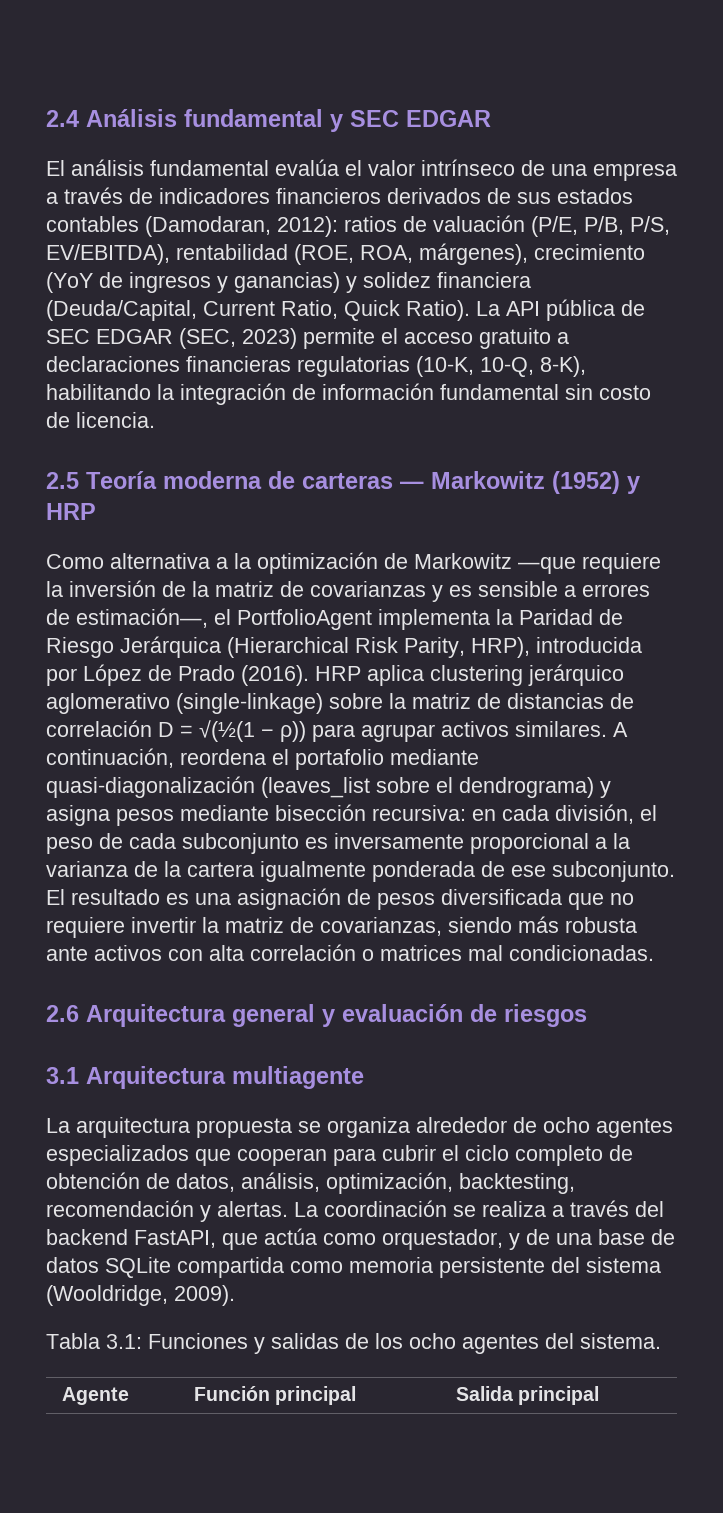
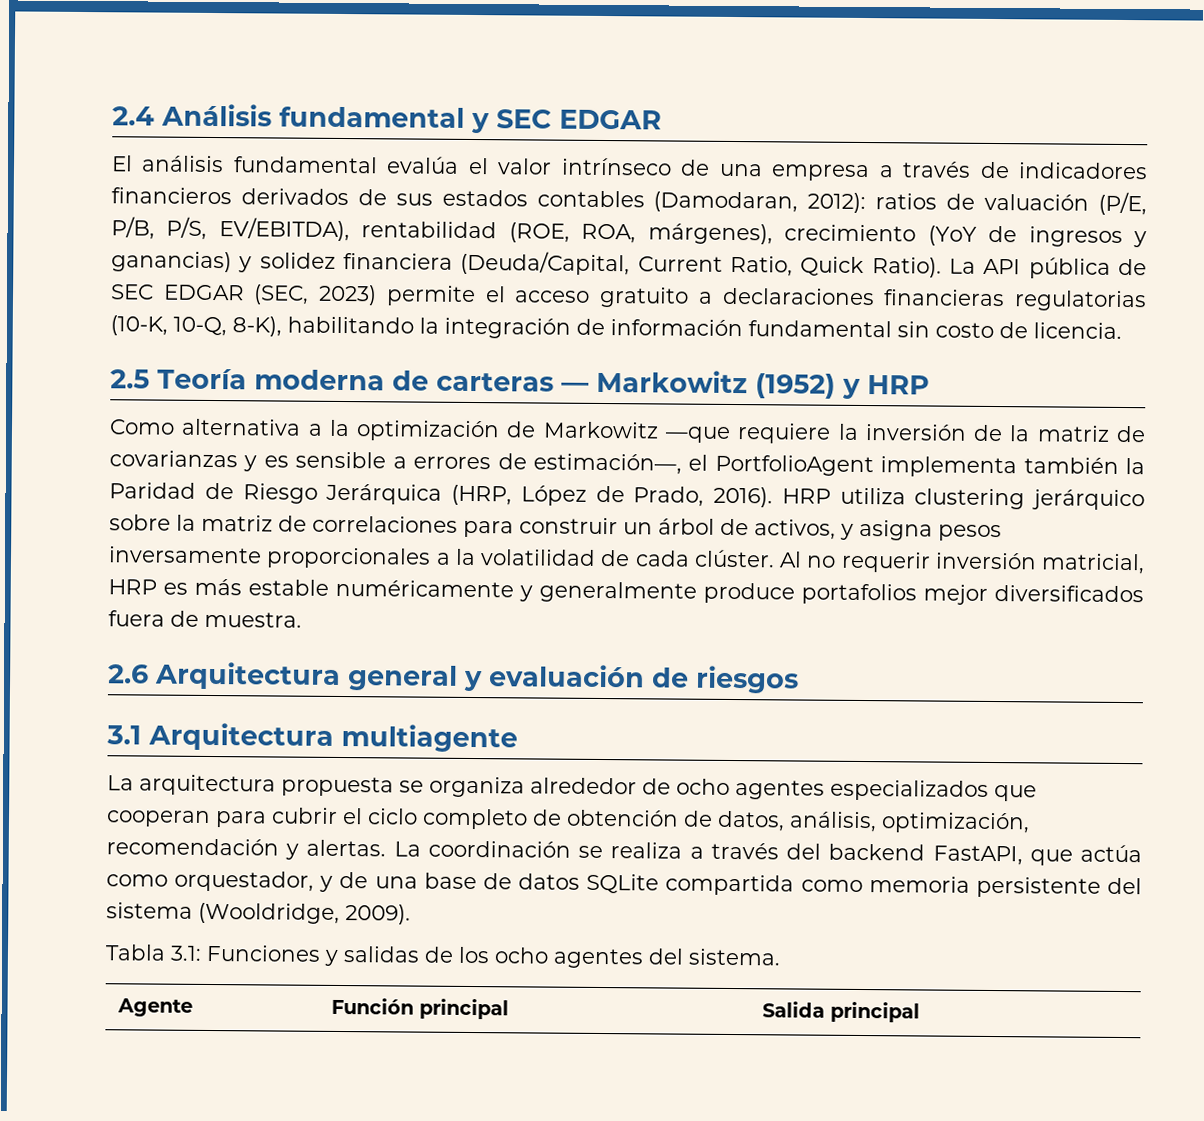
(490, 619) none -> [1023,457,1119,474] también
[227,637,642,658] [46,664,624,686] [46,693,634,714] [46,720,628,742] [46,748,479,770] [46,776,611,798] [46,804,657,826] [46,833,630,854] [46,861,675,882] [46,888,634,910] [46,916,637,938] [46,944,654,961] (Hierarchical Risk Parity, HRP), introducida por López de Prado (2016). HRP aplica clustering jerárquico aglomerativo (single-linkage) sobre la matriz de distancias de correlación D = √(½(1 − ρ)) para agrupar activos similares. A continuación, reordena el portafolio mediante quasi-diagonalización (leaves_list sobre el dendrograma) y asigna pesos mediante bisección recursiva: en cada división, el peso de cada subconjunto es inversamente proporcional a la varianza de la cartera igualmente ponderada de ese subconjunto. El resultado es una asignación de pesos diversificada que no requiere invertir la matriz de covarianzas, siendo más robusta ante activos con alta correlación o matrices mal condicionadas. -> [451,484,1145,511] [109,514,1002,542] [108,546,1145,575] [108,578,1144,605] [108,610,302,628] (HRP, López de Prado, 2016). HRP utiliza clustering jerárquico sobre la matriz de correlaciones para construir un árbol de activos, y asigna pesos inversamente proporcionales a la volatilidad de cada clúster. Al no requerir inversión matricial, HRP es más estable numéricamente y generalmente produce portafolios mejor diversificados fuera de muestra.
[459,1173,575,1194] backtesting, -> (1030, 823) none

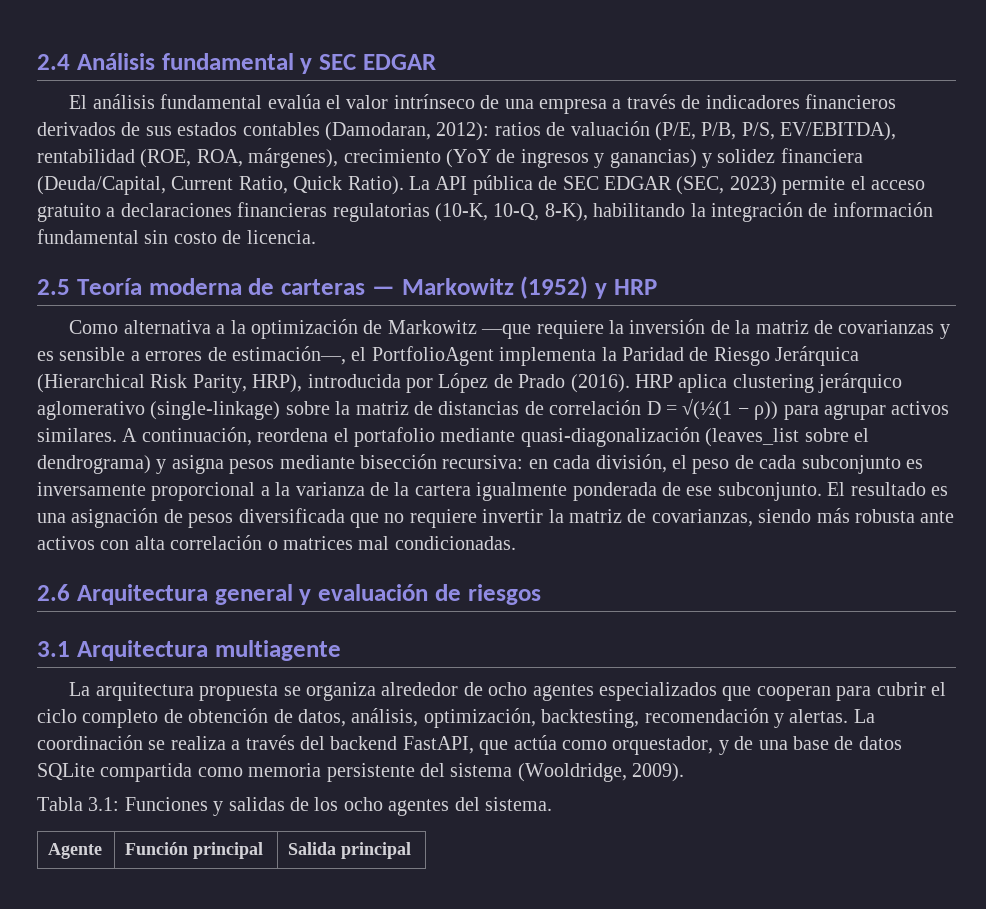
[1023,457,1119,474] también -> (597, 356) none
[451,484,1145,511] [109,514,1002,542] [108,546,1145,575] [108,578,1144,605] [108,610,302,628] (HRP, López de Prado, 2016). HRP utiliza clustering jerárquico sobre la matriz de correlaciones para construir un árbol de activos, y asigna pesos inversamente proporcionales a la volatilidad de cada clúster. Al no requerir inversión matricial, HRP es más estable numéricamente y generalmente produce portafolios mejor diversificados fuera de muestra. -> [37,373,903,393] [37,398,950,420] [37,427,869,447] [37,454,923,474] [37,482,948,501] [37,508,955,528] [37,535,516,550] (Hierarchical Risk Parity, HRP), introducida por López de Prado (2016). HRP aplica clustering jerárquico aglomerativo (single-linkage) sobre la matriz de distancias de correlación D = √(½(1 − ρ)) para agrupar activos similares. A continuación, reordena el portafolio mediante quasi-diagonalización (leaves_list sobre el dendrograma) y asigna pesos mediante bisección recursiva: en cada división, el peso de cada subconjunto es inversamente proporcional a la varianza de la cartera igualmente ponderada de ese subconjunto. El resultado es una asignación de pesos diversificada que no requiere invertir la matriz de covarianzas, siendo más robusta ante activos con alta correlación o matrices mal condicionadas.
(1030, 823) none -> [541,709,640,728] backtesting,

